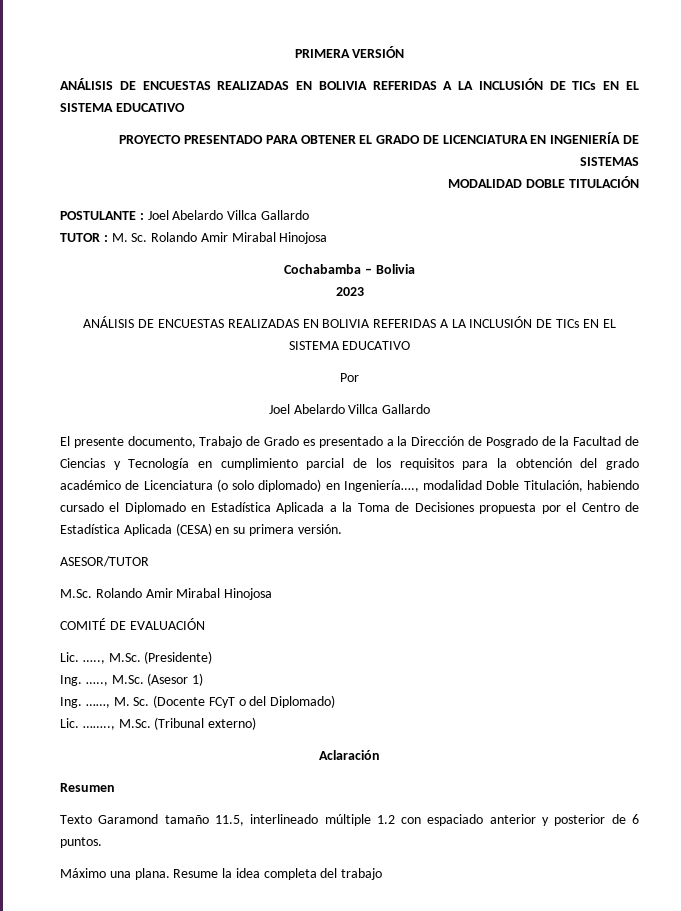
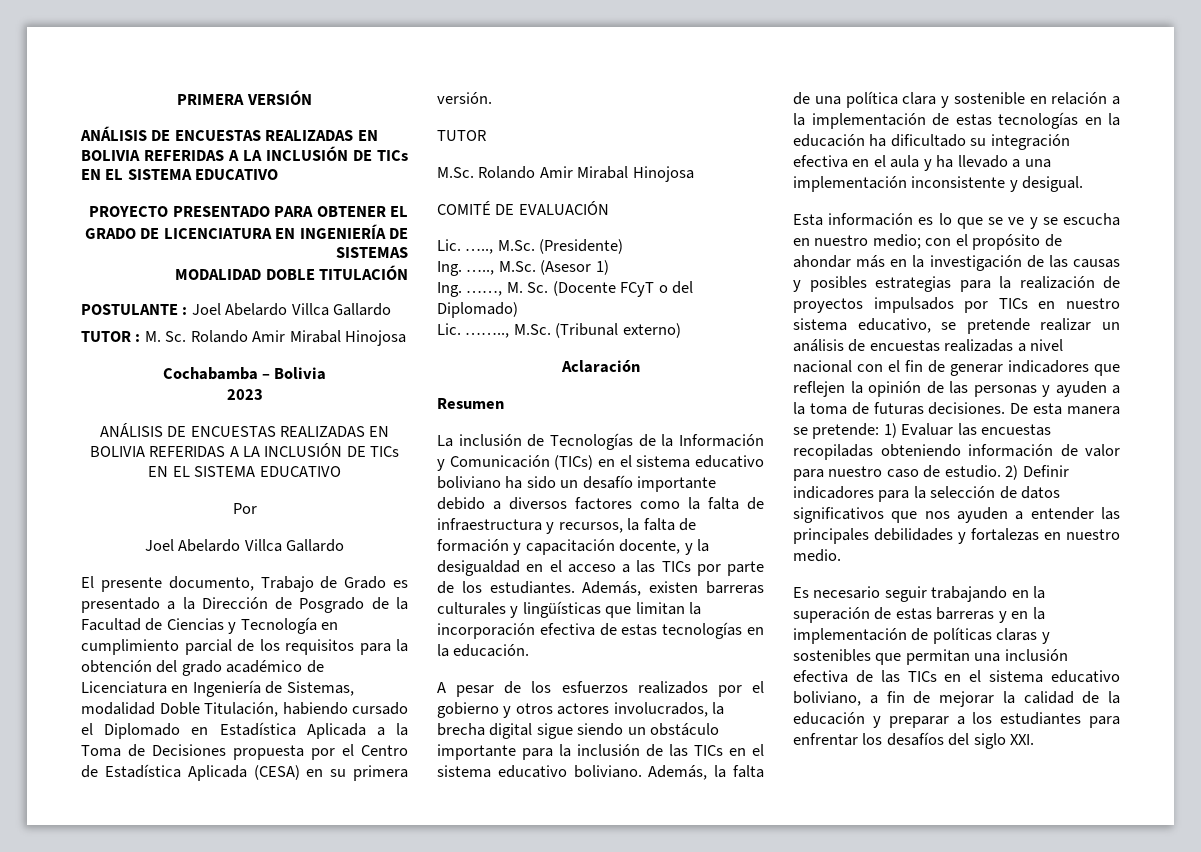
[216,479,419,492] (o solo diplomado) en Ingeniería…., -> [171,680,354,697] en Ingeniería de Sistemas,
[60,556,149,567] ASESOR/TUTOR -> [437,130,486,141] TUTOR
[60,814,639,826] [60,837,102,848] [60,868,383,880] Texto Garamond tamaño 11.5, interlineado múltiple 1.2 con espaciado anterior y posterior de 6 puntos. // Máximo una plana. Resume la idea completa del trabajo -> [437,433,764,450] [437,455,764,471] [437,475,717,492] [437,497,764,510] [437,518,697,534] [437,539,710,555] [437,560,764,576] [437,581,764,596] [437,601,702,618] [437,622,764,639] [437,644,530,657] [437,681,764,697] [437,702,725,718] [437,723,720,739] [437,744,764,760] [437,765,764,780] [793,91,1120,108] [793,112,1120,129] [793,134,1070,150] [793,155,1051,171] [793,176,1084,192] [793,213,1120,229] [793,234,1062,250] [793,255,1120,271] [793,276,1120,292] [793,297,1120,313] [793,318,1120,334] [793,339,1064,352] [793,360,1120,376] [793,381,1120,397] [793,402,1120,415] [793,423,1052,439] [793,444,1120,460] [793,465,1069,481] [793,486,1061,502] [793,507,1120,523] [793,528,1120,544] [793,549,841,562] [793,586,1046,602] [793,607,1045,623] [793,627,1050,644] [793,649,1068,665] [793,670,1120,683] [793,691,1120,707] [793,712,1120,728] [793,732,1035,749] La inclusión de Tecnologías de la Información y Comunicación (TICs) en el sistema educativo boliviano ha sido un desafío importante debido a diversos factores como la falta de infraestructura y recursos, la falta de formación y capacitación docente, y la desigualdad en el acceso a las TICs por parte de los estudiantes. Además, existen barreras culturales y lingüísticas que limitan la incorporación efectiva de estas tecnologías en la educación. // A pesar de los esfuerzos realizados por el gobierno y otros actores involucrados, la brecha digital sigue siendo un obstáculo importante para la inclusión de las TICs en el sistema educativo boliviano. Además, la falta de una política clara y sostenible en relación a la implementación de estas tecnologías en la educación ha dificultado su integración efectiva en el aula y ha llevado a una implementación inconsistente y desigual. // Esta información es lo que se ve y se escucha en nuestro medio; con el propósito de ahondar más en la investigación de las causas y posibles estrategias para la realización de proyectos impulsados por TICs en nuestro sistema educativo, se pretende realizar un análisis de encuestas realizadas a nivel nacional con el fin de generar indicadores que reflejen la opinión de las personas y ayuden a la toma de futuras decisiones. De esta manera se pretende: 1) Evaluar las encuestas recopiladas obteniendo información de valor para nuestro caso de estudio. 2) Definir indicadores para la selección de datos significativos que nos ayuden a entender las principales debilidades y fortalezas en nuestro medio. // Es necesario seguir trabajando en la superación de estas barreras y en la implementación de políticas claras y sostenibles que permitan una inclusión efectiva de las TICs en el sistema educativo boliviano, a fin de mejorar la calidad de la educación y preparar a los estudiantes para enfrentar los desafíos del siglo XXI.

